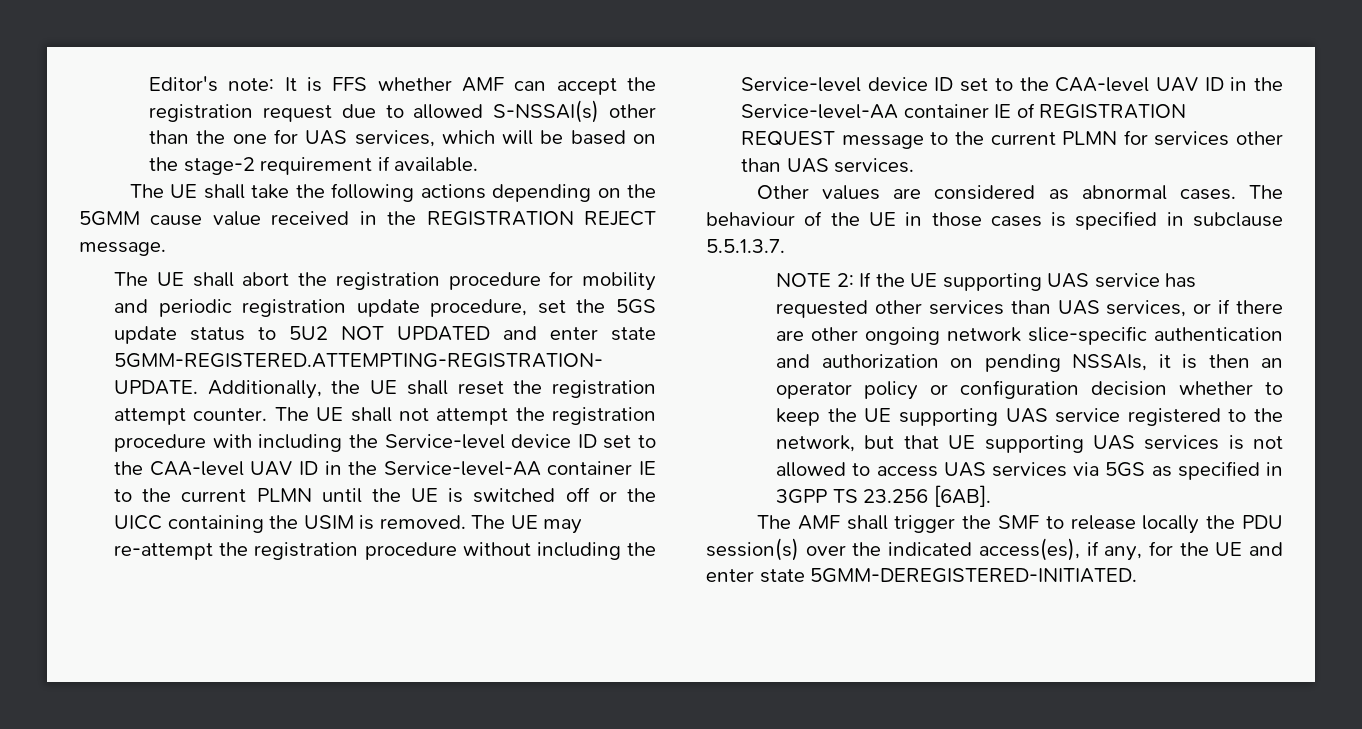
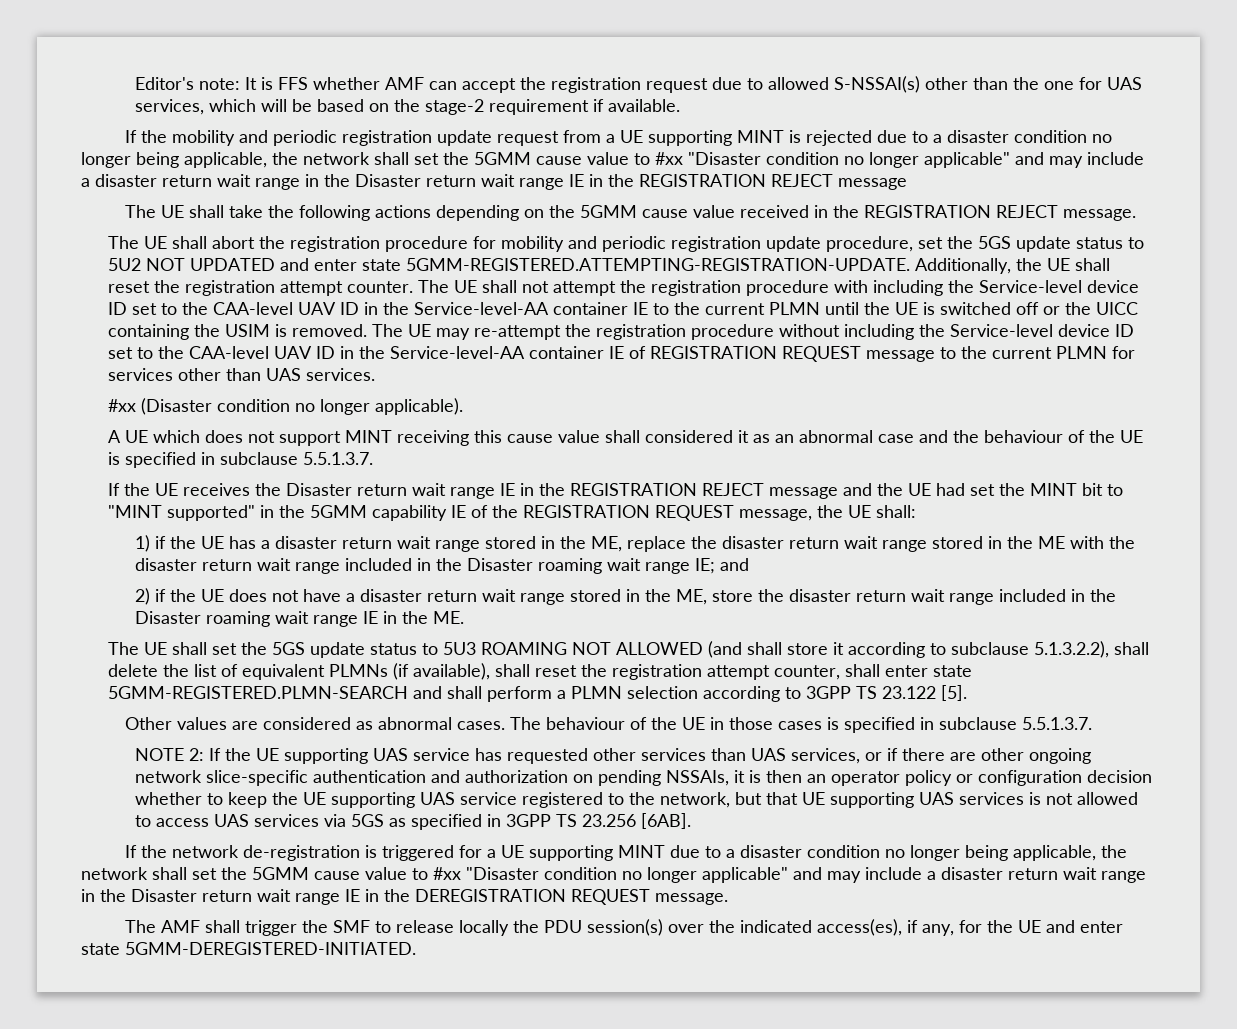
(479, 164) none -> [124,130,1112,146] [81,152,1144,168] [81,174,907,190] // If the mobility and periodic registration update request from a UE supporting MINT is rejected due to a disaster condition no longer being applicable, the network shall set the 5GMM cause value to #xx "Disaster condition no longer applicable" and may include a disaster return wait range in the Disaster return wait range IE in the REGISTRATION REJECT message
(915, 165) none -> [108,398,464,415] [108,430,1144,446] [108,452,374,468] [108,483,1124,499] [108,505,917,521] [135,535,1136,552] [135,558,750,574] [135,588,1117,605] [135,611,465,627] [108,641,1150,658] [108,663,973,680] [108,685,968,702] // #xx (Disaster condition no longer applicable). // A UE which does not support MINT receiving this cause value shall considered it as an abnormal case and the behaviour of the UE is specified in subclause 5.5.1.3.7. // If the UE receives the Disaster return wait range IE in the REGISTRATION REJECT message and the UE had set the MINT bit to "MINT supported" in the 5GMM capability IE of the REGISTRATION REQUEST message, the UE shall: // 1) if the UE has a disaster return wait range stored in the ME, replace the disaster return wait range stored in the ME with the disaster return wait range included in the Disaster roaming wait range IE; and // 2) if the UE does not have a disaster return wait range stored in the ME, store the disaster return wait range included in the Disaster roaming wait range IE in the ME. // The UE shall set the 5GS update status to 5U3 ROAMING NOT ALLOWED (and shall store it according to subclause 5.1.3.2.2), shall delete the list of equivalent PLMNs (if available), shall reset the registration attempt counter, shall enter state 5GMM-REGISTERED.PLMN-SEARCH and shall perform a PLMN selection according to 3GPP TS 23.122 [5].
(991, 496) none -> [124,845,1127,861] [81,867,1146,883] [81,889,728,905] // If the network de-registration is triggered for a UE supporting MINT due to a disaster condition no longer being applicable, the network shall set the 5GMM cause value to #xx "Disaster condition no longer applicable" and may include a disaster return wait range in the Disaster return wait range IE in the DEREGISTRATION REQUEST message.

